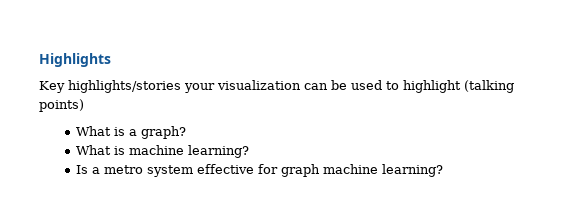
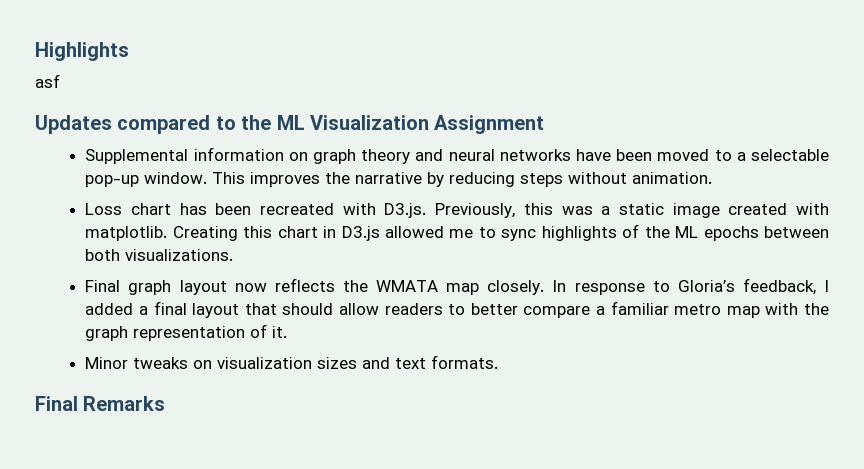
[39,80,514,93] [39,99,84,112] [76,126,187,139] [76,145,250,158] [76,164,444,177] Key highlights/stories your visualization can be used to highlight (talking points) // What is a graph? // What is machine learning? // Is a metro system effective for graph machine learning? -> [35,74,60,88] [35,115,545,134] [85,147,829,164] [85,172,713,187] [85,203,829,218] [85,224,829,241] [85,249,234,261] [85,278,829,295] [85,301,830,318] [85,324,288,341] [85,355,499,369] [35,396,166,411] asf // Updates compared to the ML Visualization Assignment // Supplemental information on graph theory and neural networks have been moved to a selectable pop-up window. This improves the narrative by reducing steps without animation. // Loss chart has been recreated with D3.js. Previously, this was a static image created with matplotlib. Creating this chart in D3.js allowed me to sync highlights of the ML epochs between both visualizations. // Final graph layout now reflects the WMATA map closely. In response to Gloria’s feedback, I added a final layout that should allow readers to better compare a familiar metro map with the graph representation of it. // Minor tweaks on visualization sizes and text formats. // Final Remarks

